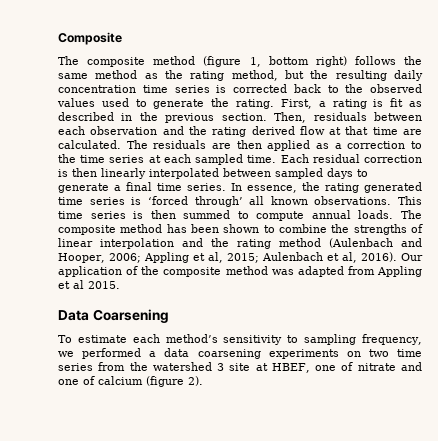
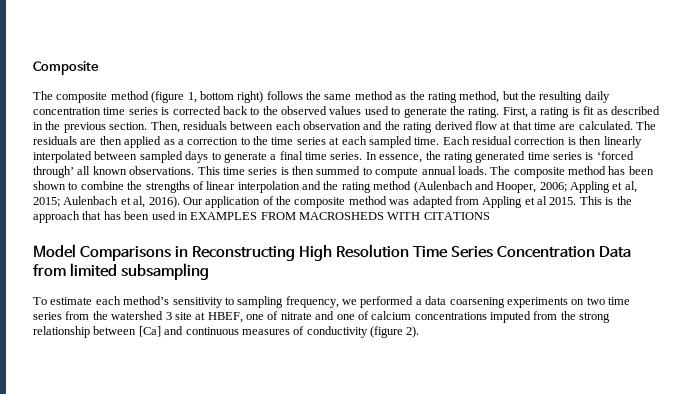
[58,309,169,323] // Data Coarsening -> [579,196,632,205] [33,211,490,223] [33,244,632,261] [33,263,210,280] This is the approach that has been used in EXAMPLES FROM MACROSHEDS WITH CITATIONS // Model Comparisons in Reconstructing High Resolution Time Series Concentration Data from limited subsampling
(143, 380) none -> [414,311,611,323] [33,326,368,338] concentrations imputed from the strong relationship between [Ca] and continuous measures of conductivity

